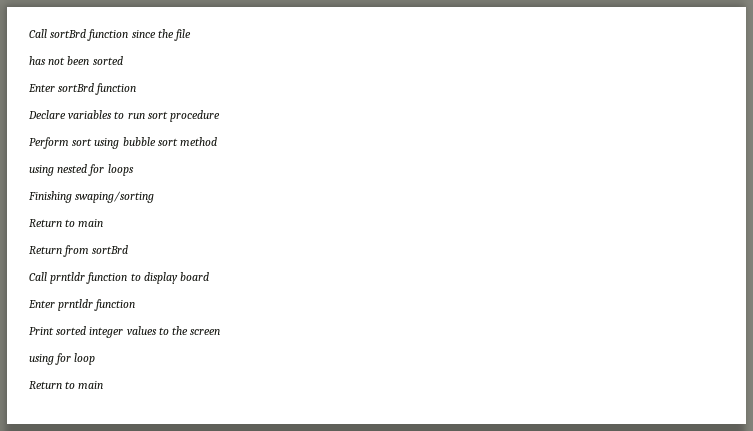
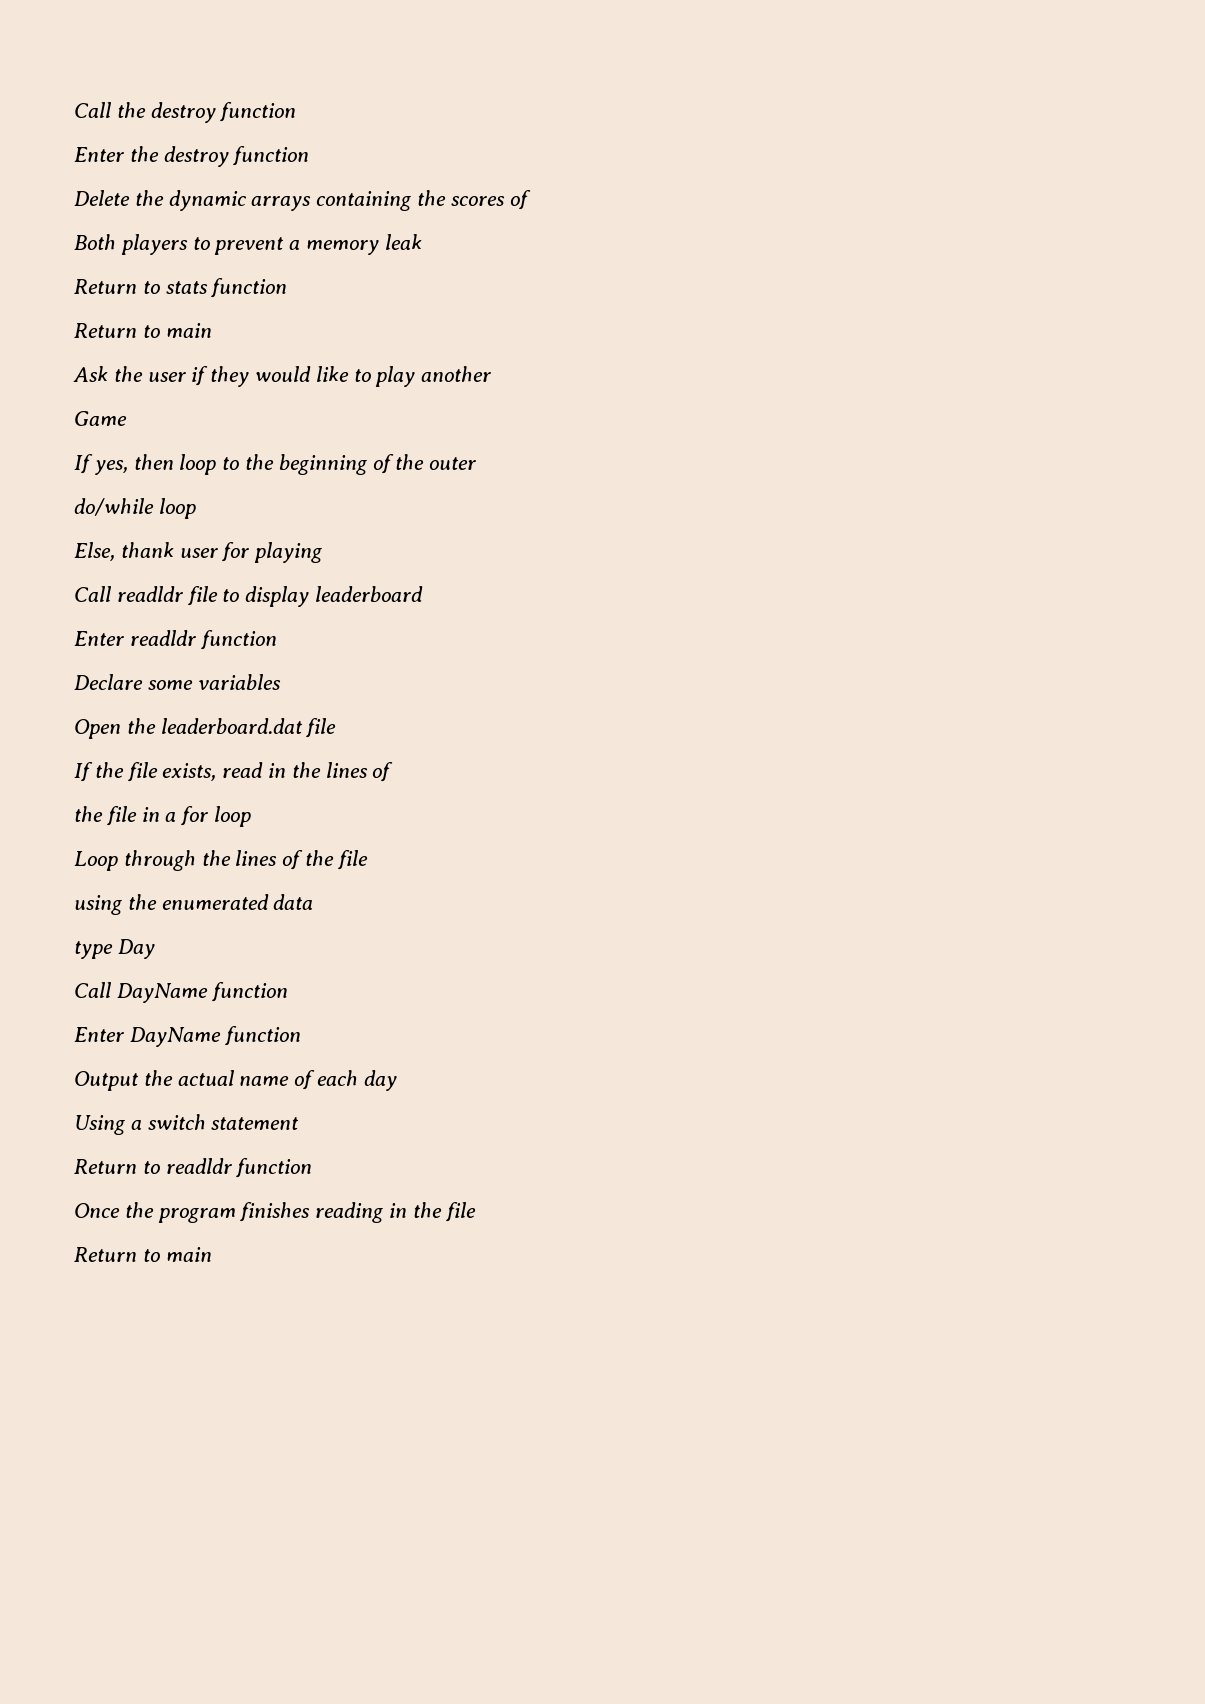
[29,29,192,41] [29,56,123,65] [28,83,137,95] [28,110,221,122] [29,137,218,149] [29,164,134,176] [28,191,155,203] [29,219,104,227] [29,245,129,257] [29,272,128,284] Call sortBrd function since the file // has not been sorted // Enter sortBrd function // Declare variables to run sort procedure // Perform sort using bubble sort method // using nested for loops // Finishing swaping/sorting // Return to main // Return from sortBrd // Call prntldr function -> [74,102,297,123] [74,146,310,167] [74,190,531,211] [74,234,422,255] [74,278,288,298] [74,323,212,338] [73,366,492,387] [74,411,127,426] [74,454,477,475] [74,498,196,519] [74,542,323,563] [74,586,218,606] Call the destroy function // Enter the destroy function // Delete the dynamic arrays containing the scores of // Both players to prevent a memory leak // Return to stats function // Return to main // Ask the user if they would like to play another // Game // If yes, then loop to the beginning of the outer // do/while loop // Else, thank user for playing // Call readldr file
[180,272,210,281] [28,299,136,311] [29,326,221,338] [29,353,96,365] board // Enter prntldr function // Print sorted integer values to the screen // using for loop -> [315,586,424,602] [74,630,277,650] [74,674,281,690] [74,718,337,739] [74,762,394,782] [74,806,252,827] [74,850,368,871] [74,894,314,915] [74,939,155,959] [74,982,288,1003] [74,1026,301,1047] [74,1070,397,1091] [74,1114,300,1135] [74,1158,313,1178] [74,1202,476,1223] leaderboard // Enter readldr function // Declare some variables // Open the leaderboard.dat file // If the file exists, read in the lines of // the file in a for loop // Loop through the lines of the file // using the enumerated data // type Day // Call DayName function // Enter DayName function // Output the actual name of each day // Using a switch statement // Return to readldr function // Once the program finishes reading in the file

